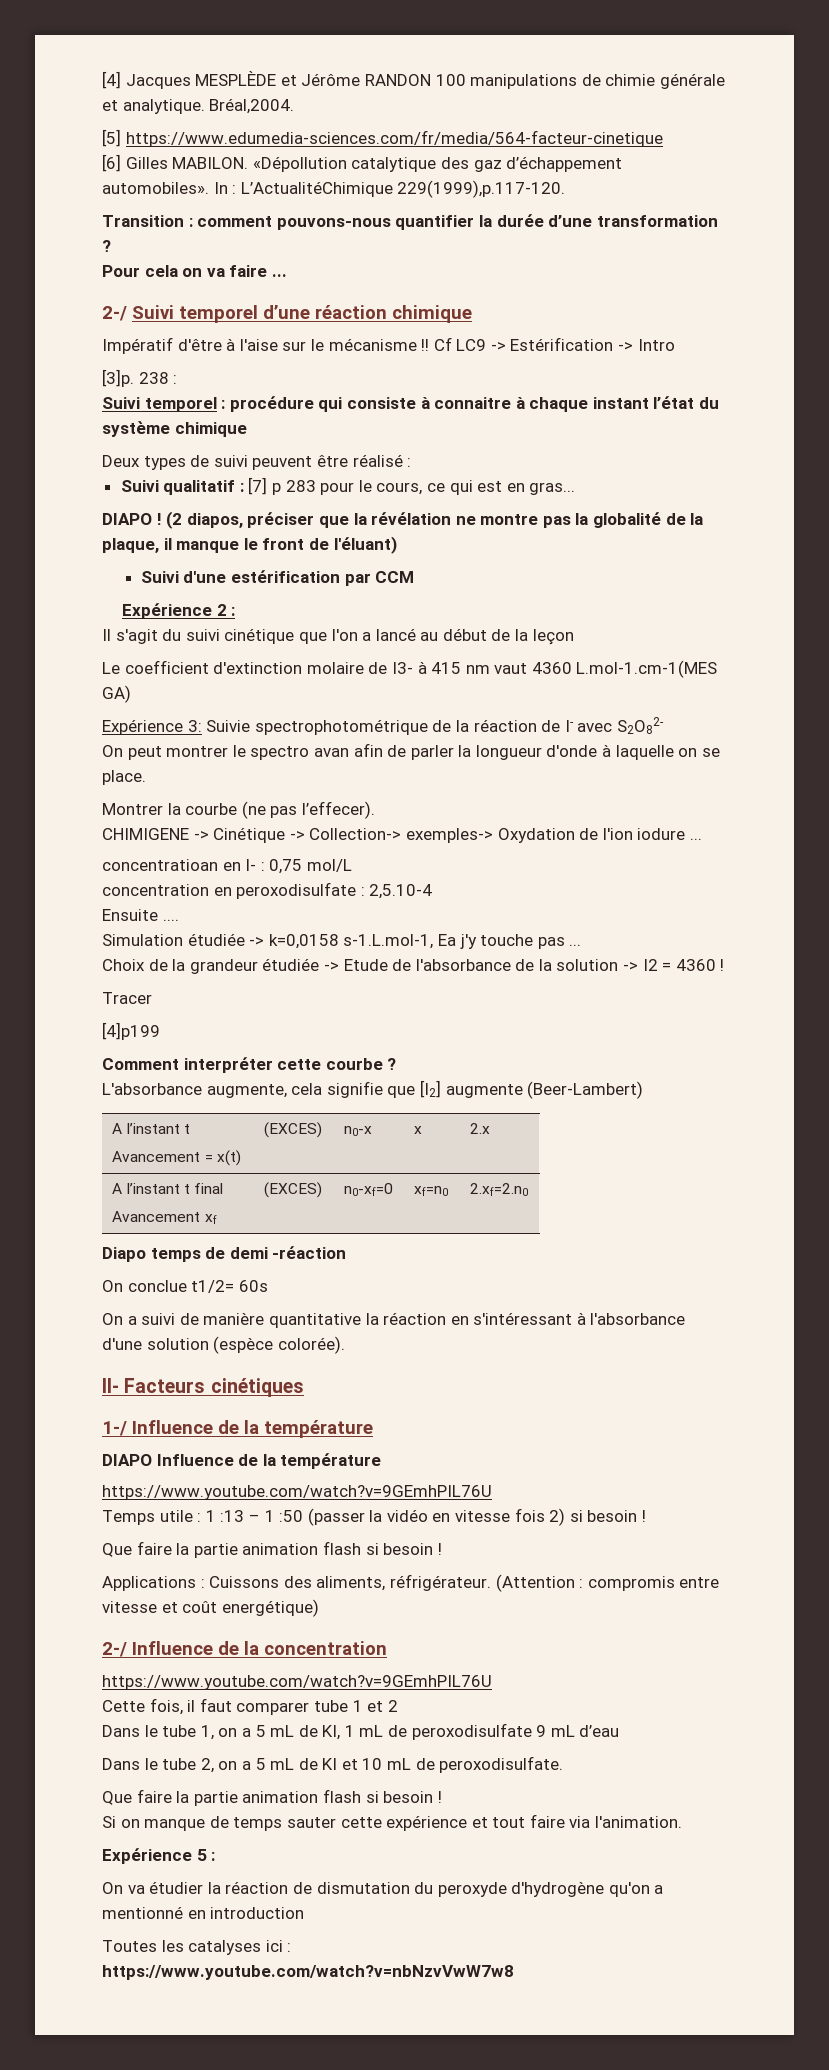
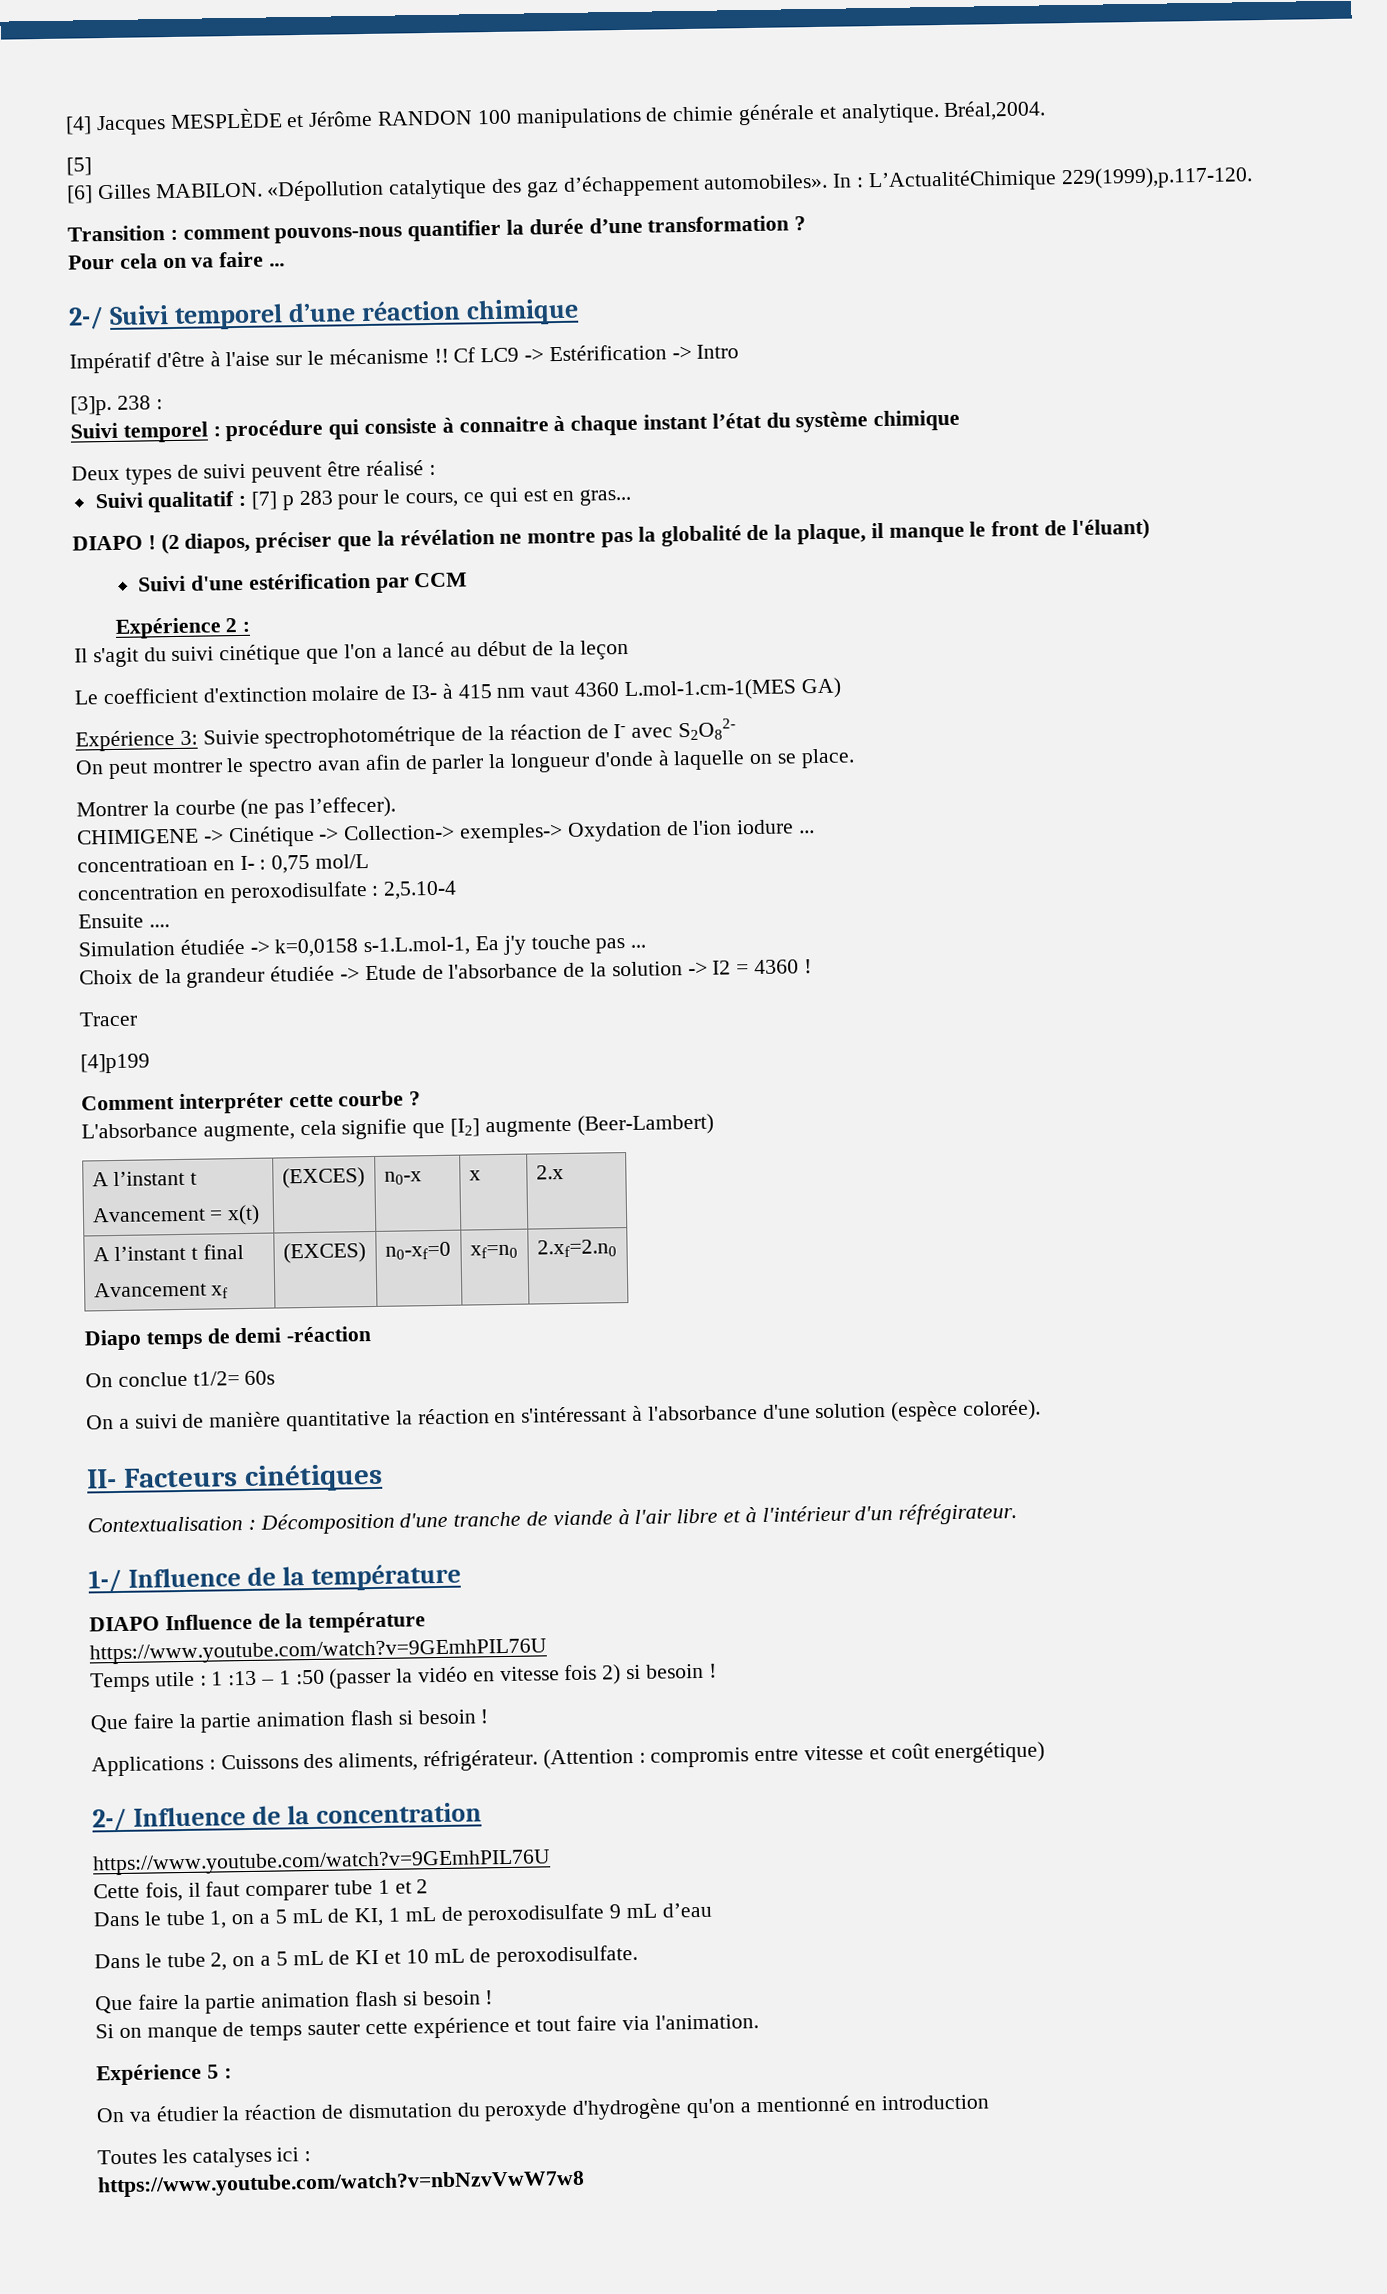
[125,130,663,147] https://www.edumedia-sciences.com/fr/media/564-facteur-cinetique -> (92, 166) none
(304, 1387) none -> [87,1503,1018,1535] // Contextualisation : Décomposition d'une tranche de viande à l'air libre et à l'intérieur d'un réfrégirateur.

